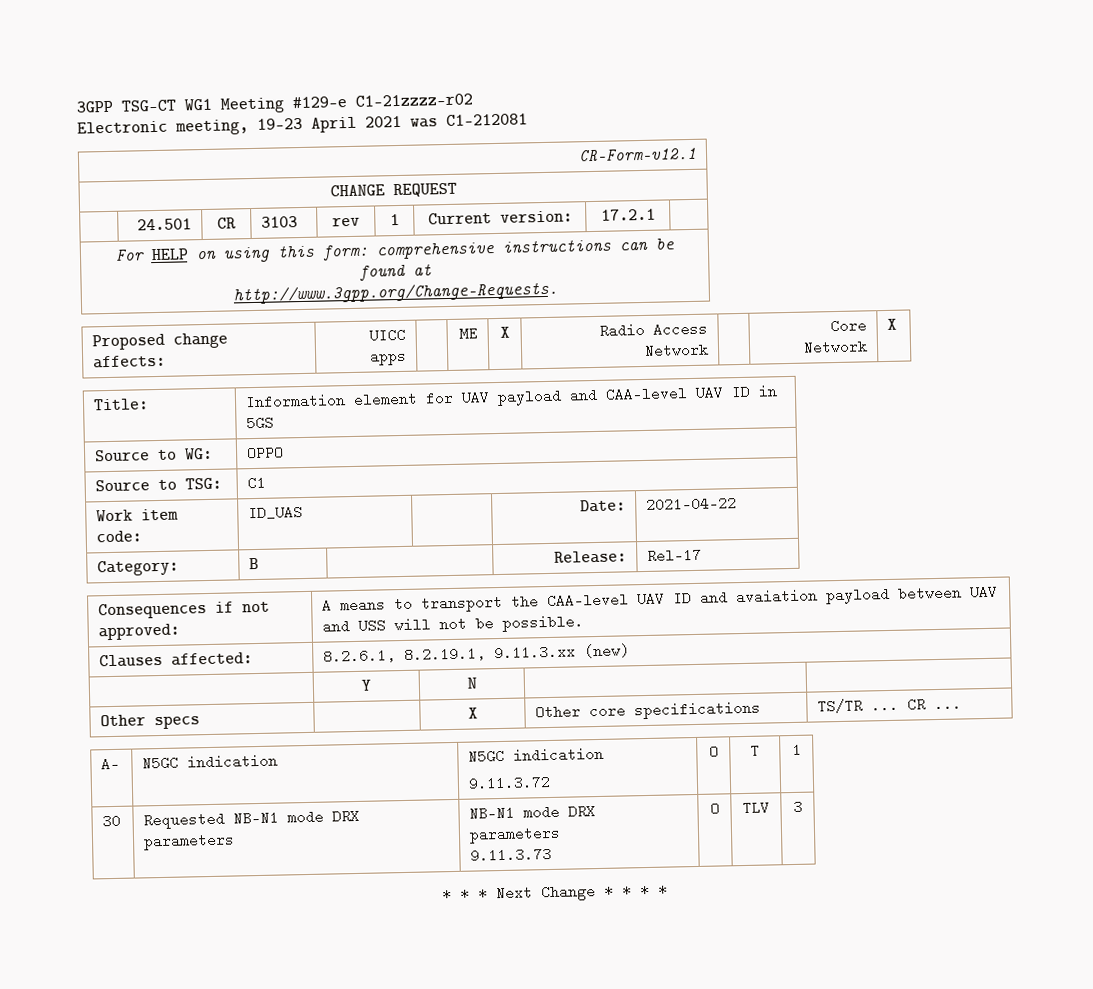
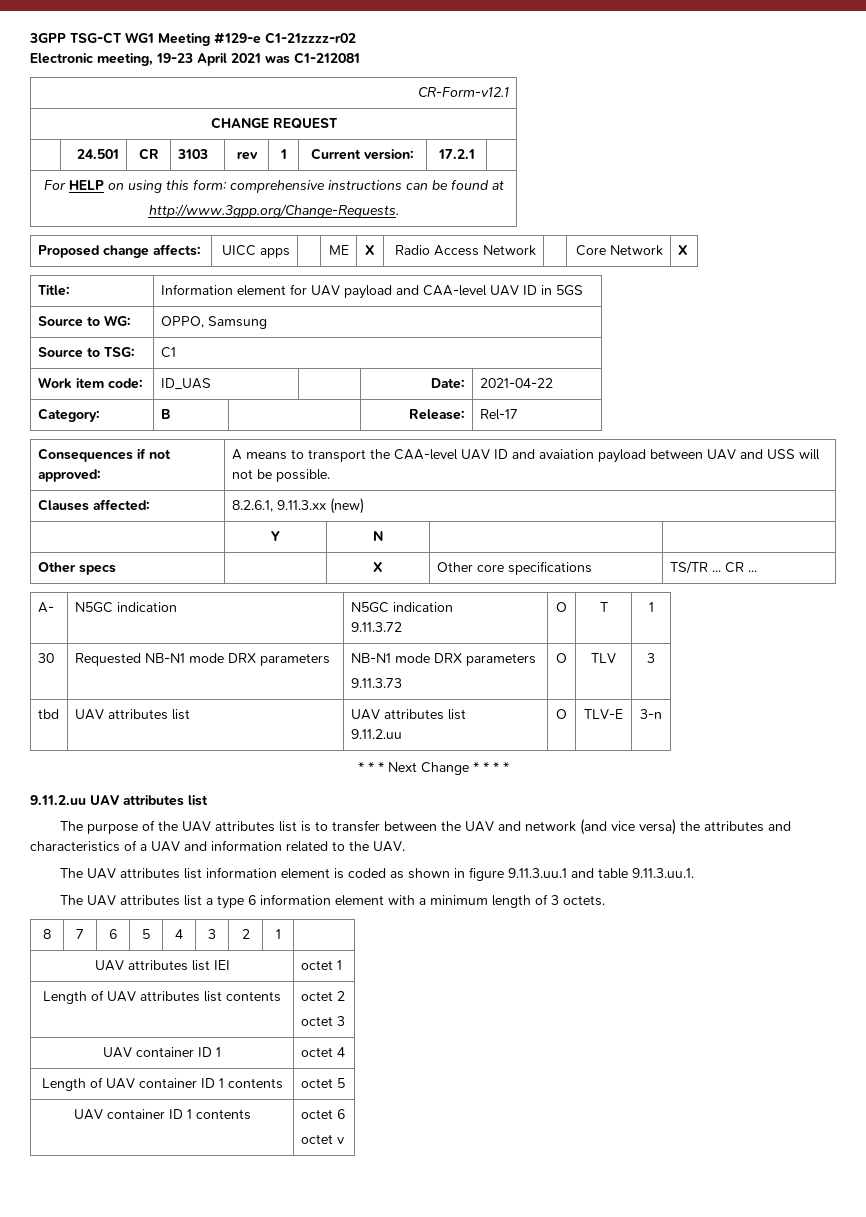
[246,445,285,461] OPPO -> [160,316,267,329] OPPO, Samsung
[404,646,487,662] 8.2.19.1, -> (273, 506) none
(803, 806) none -> [37,709,59,719] [74,709,190,720] [350,709,466,720] [350,729,402,739] [556,709,567,719] [584,709,623,719] [640,709,662,719] // tbd | UAV attributes list | UAV attributes list // 9.11.2.uu | O | TLV-E | 3-n
(668, 889) none -> [30,795,208,806] [59,819,791,835] [30,840,405,852] [59,867,694,881] [59,894,605,909] [43,929,51,939] [76,929,84,939] [109,929,117,939] [142,929,150,939] [175,929,183,939] [208,929,216,939] [241,929,250,939] [275,929,281,939] [94,960,230,971] [300,960,342,970] [43,990,281,1004] [300,991,345,1001] [300,1016,345,1026] [103,1047,221,1058] [300,1047,345,1057] [41,1077,283,1091] [300,1078,345,1088] [73,1109,251,1120] [300,1109,345,1119] [300,1134,344,1144] // 9.11.2.uu UAV attributes list // The purpose of the UAV attributes list is to transfer between the UAV and network (and vice versa) the attributes and characteristics of a UAV and information related to the UAV. // The UAV attributes list information element is coded as shown in figure 9.11.3.uu.1 and table 9.11.3.uu.1. // The UAV attributes list a type 6 information element with a minimum length of 3 octets. // 8 | 7 | 6 | 5 | 4 | 3 | 2 | 1 | // UAV attributes list IEI | octet 1 // Length of UAV attributes list contents | octet 2 // octet 3 // UAV container ID 1 | octet 4 // Length of UAV container ID 1 contents | octet 5 // UAV container ID 1 contents | octet 6 // octet v

